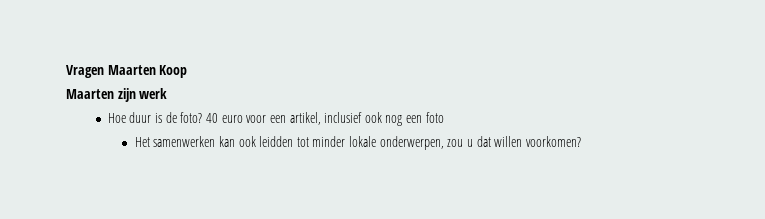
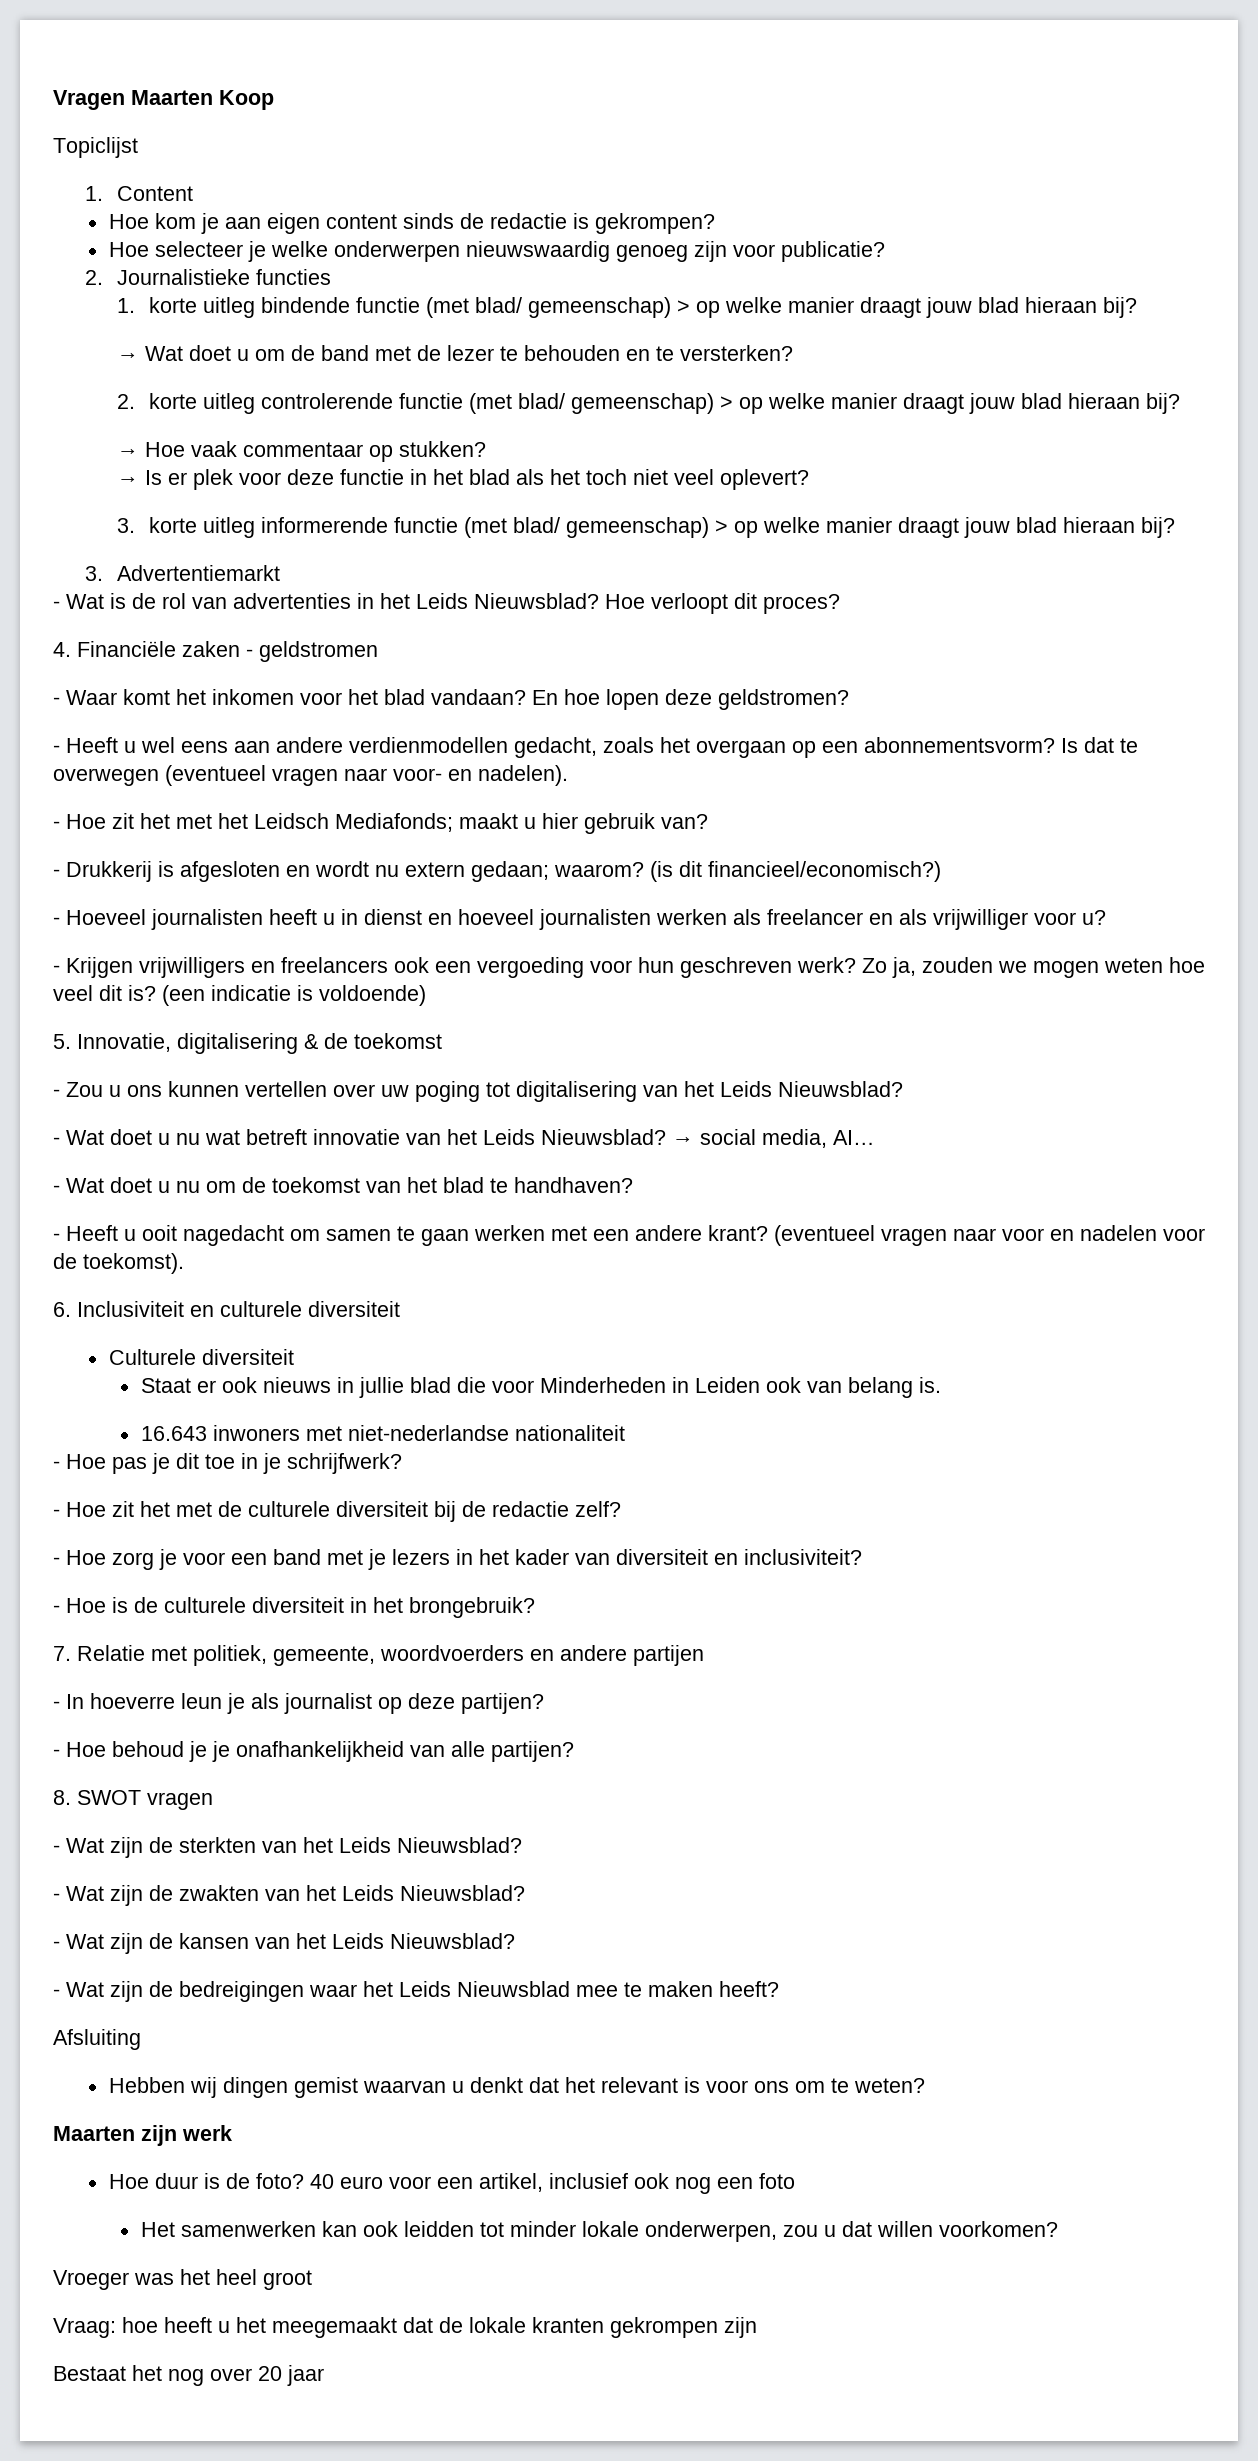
(188, 71) none -> [53,137,138,158] [85,186,194,201] [108,213,715,234] [108,241,885,262] [85,269,332,285] [117,297,1138,318] [117,345,794,361] [117,393,1181,414] [117,441,487,462] [117,469,810,490] [117,517,1176,538] [85,565,281,581] [53,593,840,614] [53,641,378,662] [53,689,849,710] [53,737,1138,758] [53,765,568,786] [53,813,708,834] [53,861,941,882] [53,909,1106,930] [53,957,1205,978] [53,985,426,1006] [53,1033,442,1054] [53,1081,903,1102] [53,1129,875,1148] [53,1177,633,1193] [53,1225,1205,1246] [53,1253,184,1274] [53,1301,400,1317] [108,1349,294,1365] [140,1377,941,1398] [140,1425,625,1441] [53,1453,402,1474] [53,1501,621,1522] [53,1549,862,1570] [53,1597,535,1618] [53,1645,704,1666] [53,1693,544,1714] [53,1741,574,1762] [53,1790,213,1810] [53,1837,522,1858] [53,1885,525,1906] [53,1933,515,1954] [53,1981,779,2002] [53,2029,141,2050] [108,2077,925,2098] // Topiclijst // 1. Content // Hoe kom je aan eigen content sinds de redactie is gekrompen? // Hoe selecteer je welke onderwerpen nieuwswaardig genoeg zijn voor publicatie? // 2. Journalistieke functies // 1. korte uitleg bindende functie (met blad/ gemeenschap) > op welke manier draagt jouw blad hieraan bij? // → Wat doet u om de band met de lezer te behouden en te versterken? // 2. korte uitleg controlerende functie (met blad/ gemeenschap) > op welke manier draagt jouw blad hieraan bij? // → Hoe vaak commentaar op stukken? // → Is er plek voor deze functie in het blad als het toch niet veel oplevert? // 3. korte uitleg informerende functie (met blad/ gemeenschap) > op welke manier draagt jouw blad hieraan bij? // 3. Advertentiemarkt // - Wat is de rol van advertenties in het Leids Nieuwsblad? Hoe verloopt dit proces? // 4. Financiële zaken - geldstromen // - Waar komt het inkomen voor het blad vandaan? En hoe lopen deze geldstromen? // - Heeft u wel eens aan andere verdienmodellen gedacht, zoals het overgaan op een abonnementsvorm? Is dat te overwegen (eventueel vragen naar voor- en nadelen). // - Hoe zit het met het Leidsch Mediafonds; maakt u hier gebruik van? // - Drukkerij is afgesloten en wordt nu extern gedaan; waarom? (is dit financieel/economisch?) // - Hoeveel journalisten heeft u in dienst en hoeveel journalisten werken als freelancer en als vrijwilliger voor u? // - Krijgen vrijwilligers en freelancers ook een vergoeding voor hun geschreven werk? Zo ja, zouden we mogen weten hoe veel dit is? (een indicatie is voldoende) // 5. Innovatie, digitalisering & de toekomst // - Zou u ons kunnen vertellen over uw poging tot digitalisering van het Leids Nieuwsblad? // - Wat doet u nu wat betreft innovatie van het Leids Nieuwsblad? → social media, AI… // - Wat doet u nu om de toekomst van het blad te handhaven? // - Heeft u ooit nagedacht om samen te gaan werken met een andere krant? (eventueel vragen naar voor en nadelen voor de toekomst). // 6. Inclusiviteit en culturele diversiteit // Culturele diversiteit // Staat er ook nieuws in jullie blad die voor Minderheden in Leiden ook van belang is. // 16.643 inwoners met niet-nederlandse nationaliteit // - Hoe pas je dit toe in je schrijfwerk? // - Hoe zit het met de culturele diversiteit bij de redactie zelf? // - Hoe zorg je voor een band met je lezers in het kader van diversiteit en inclusiviteit? // - Hoe is de culturele diversiteit in het brongebruik? // 7. Relatie met politiek, gemeente, woordvoerders en andere partijen // - In hoeverre leun je als journalist op deze partijen? // - Hoe behoud je je onafhankelijkheid van alle partijen? // 8. SWOT vragen // - Wat zijn de sterkten van het Leids Nieuwsblad? // - Wat zijn de zwakten van het Leids Nieuwsblad? // - Wat zijn de kansen van het Leids Nieuwsblad? // - Wat zijn de bedreigingen waar het Leids Nieuwsblad mee te maken heeft? // Afsluiting // Hebben wij dingen gemist waarvan u denkt dat het relevant is voor ons om te weten?
(581, 141) none -> [53,2269,312,2290] [53,2317,757,2338] [53,2365,324,2386] // Vroeger was het heel groot // Vraag: hoe heeft u het meegemaakt dat de lokale kranten gekrompen zijn // Bestaat het nog over 20 jaar

